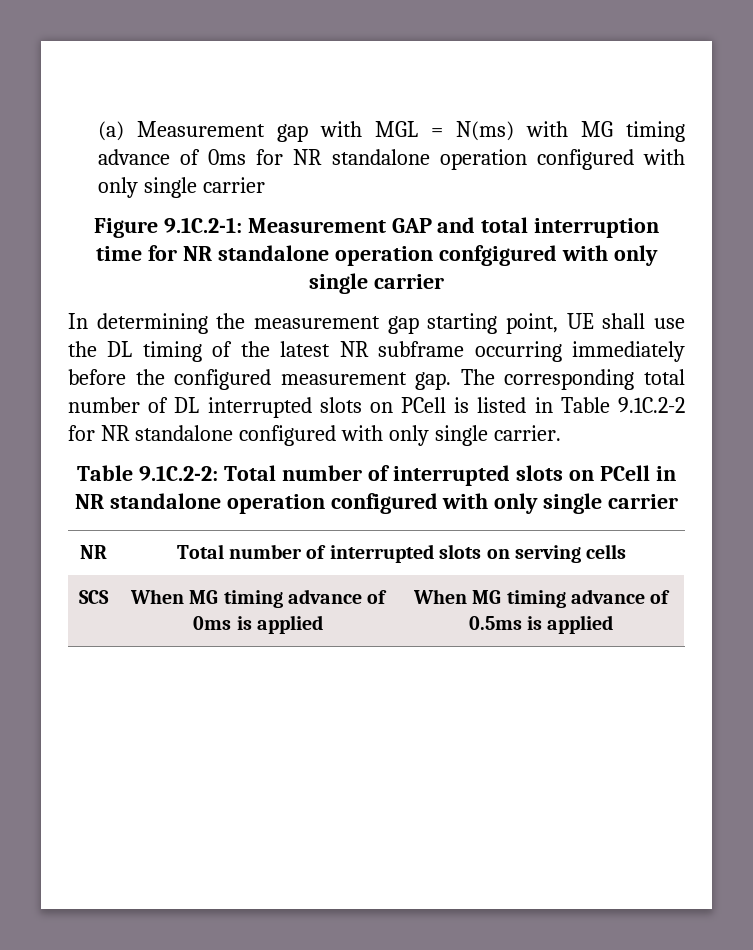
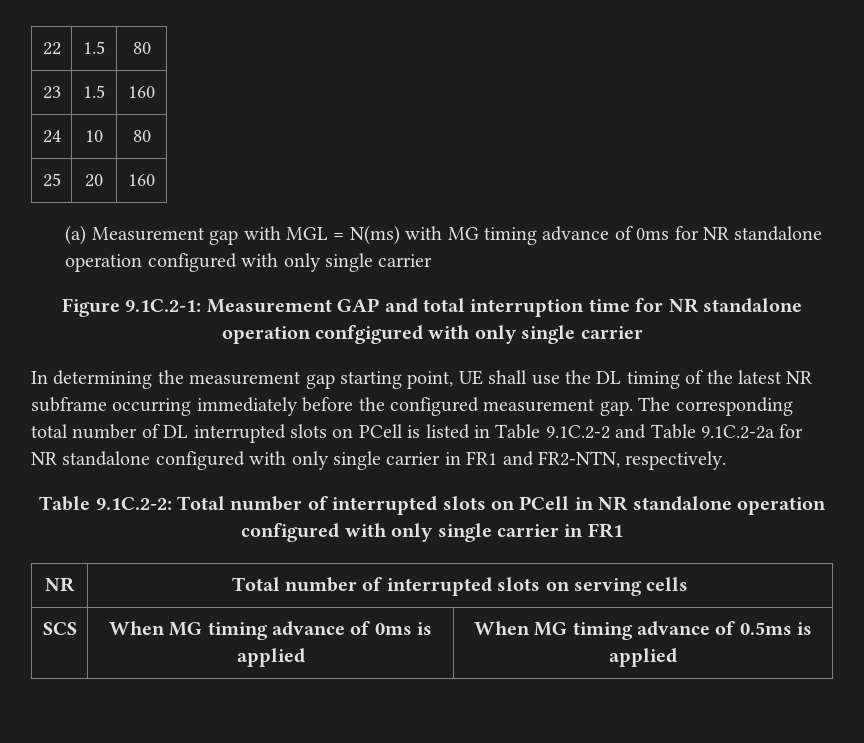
(97, 131) none -> [42,42,61,55] [83,41,105,54] [132,42,151,54] [42,86,61,99] [83,85,105,98] [128,86,155,98] [42,130,61,143] [85,130,103,142] [132,130,151,142] [42,173,61,187] [85,174,103,187] [128,174,155,186] 22 | 1.5 | 80 // 23 | 1.5 | 160 // 24 | 10 | 80 // 25 | 20 | 160 //
(685, 405) none -> [615,424,775,439] and Table 9.1C.2-2a
[493,425,561,441] carrier. -> [386,451,727,470] carrier in FR1 and FR2-NTN, respectively.
(679, 501) none -> [564,523,623,538] in FR1

